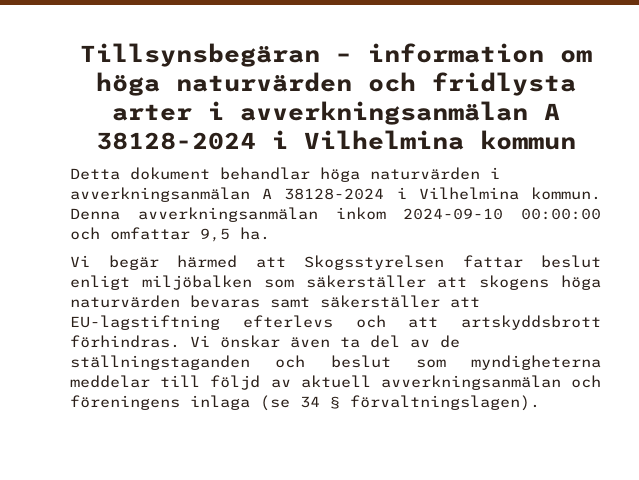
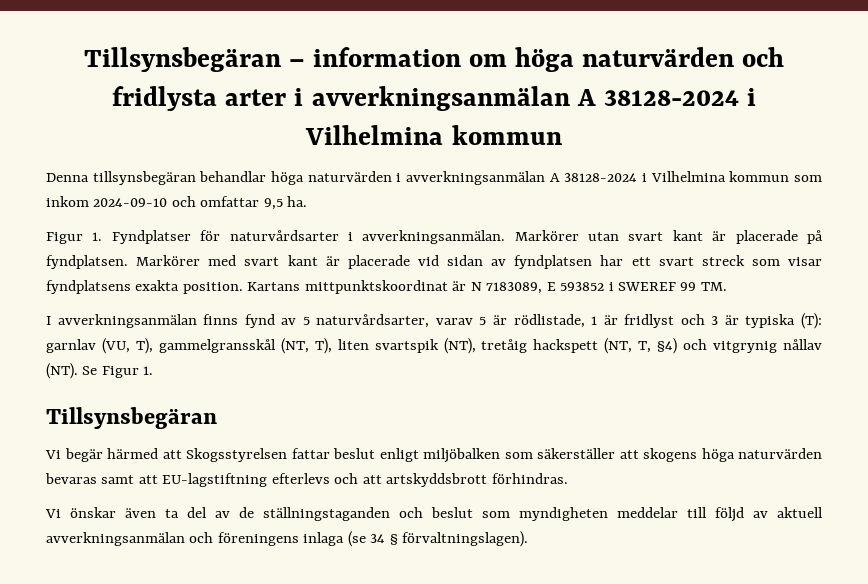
[70,167,210,180] Detta dokument -> [46,171,196,185] Denna tillsynsbegäran
[531,187,601,200] [70,207,318,222] kommun. Denna avverkningsanmälan -> [729,171,822,182] kommun som
[521,208,601,220] 00:00:00 -> (168, 202) none
(270, 233) none -> [46,230,823,244] [46,255,822,269] [46,280,727,294] [46,313,822,329] [46,338,822,354] [46,363,154,379] [46,407,217,429] // Figur 1. Fyndplatser för naturvårdsarter i avverkningsanmälan. Markörer utan svart kant är placerade på fyndplatsen. Markörer med svart kant är placerade vid sidan av fyndplatsen har ett svart streck som visar fyndplatsens exakta position. Kartans mittpunktskoordinat är N 7183089, E 593852 i SWEREF 99 TM. // I avverkningsanmälan finns fynd av 5 naturvårdsarter, varav 5 är rödlistade, 1 är fridlyst och 3 är typiska (T): garnlav (VU, T), gammelgransskål (NT, T), liten svartspik (NT), tretåig hackspett (NT, T, §4) och vitgrynig nållav (NT). Se Figur 1. // Tillsynsbegäran
[320,295,440,308] säkerställer -> (135, 479) none
(180, 341) none -> (568, 478) //
[471,355,601,370] myndigheterna -> [519,507,608,521] myndigheten

